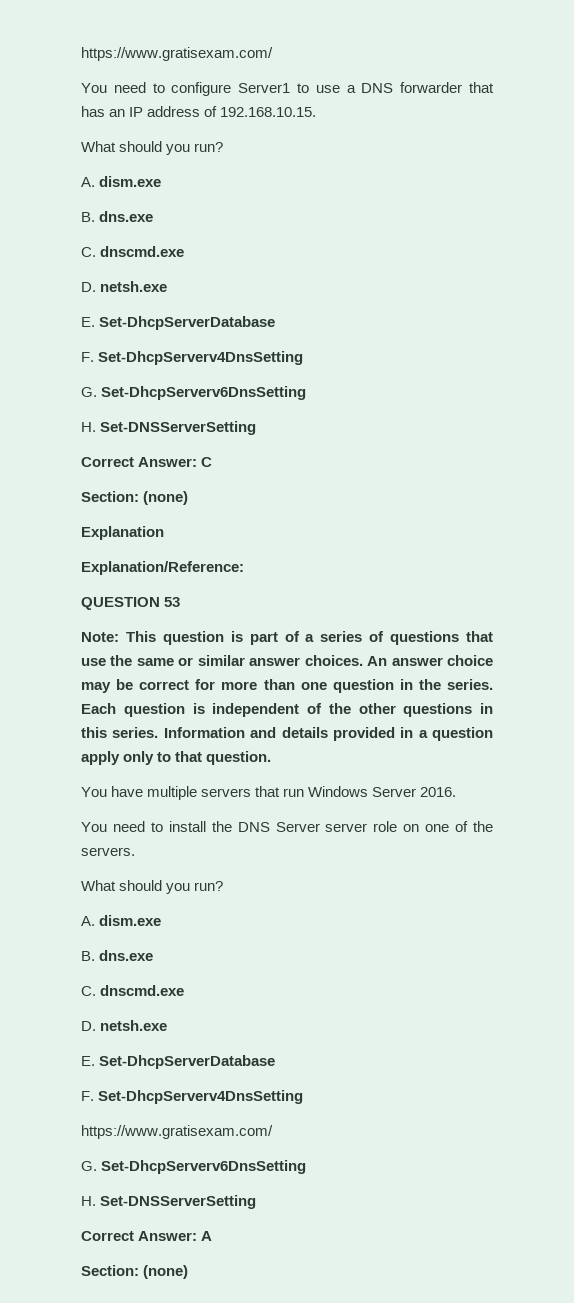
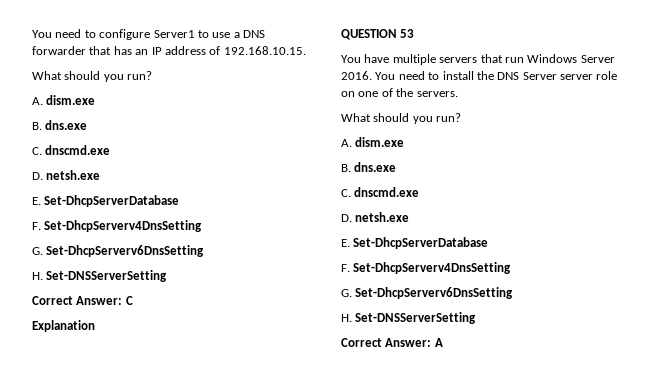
[81,47,273,61] https://www.gratisexam.com/ // -> (32, 34) none
[81,491,189,505] // Section: (none) -> (133, 300) none
[81,561,244,575] // Explanation/Reference: -> (95, 326) none
[81,631,493,645] [81,655,494,666] [81,679,494,693] [81,703,493,717] [81,727,493,741] [81,751,272,765] // Note: This question is part of a series of questions that use the same or similar answer choices. An answer choice may be correct for more than one question in the series. Each question is independent of the other questions in this series. Information and details provided in a question apply only to that question. -> (415, 33) none
(457, 792) // -> (372, 75) none
[81,1125,273,1139] // https://www.gratisexam.com/ -> (512, 268) none
[81,1265,189,1279] // Section: (none) -> (443, 342) none

